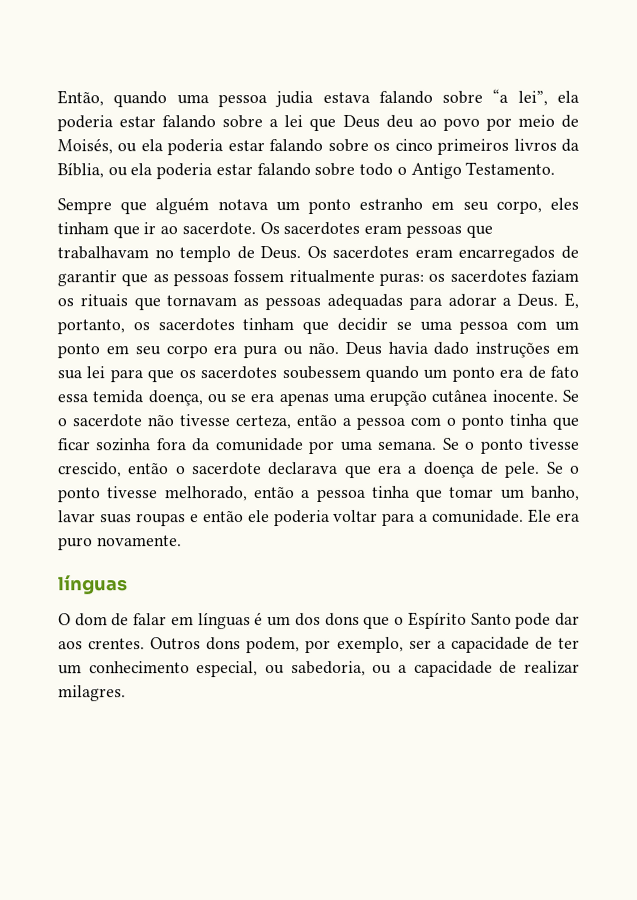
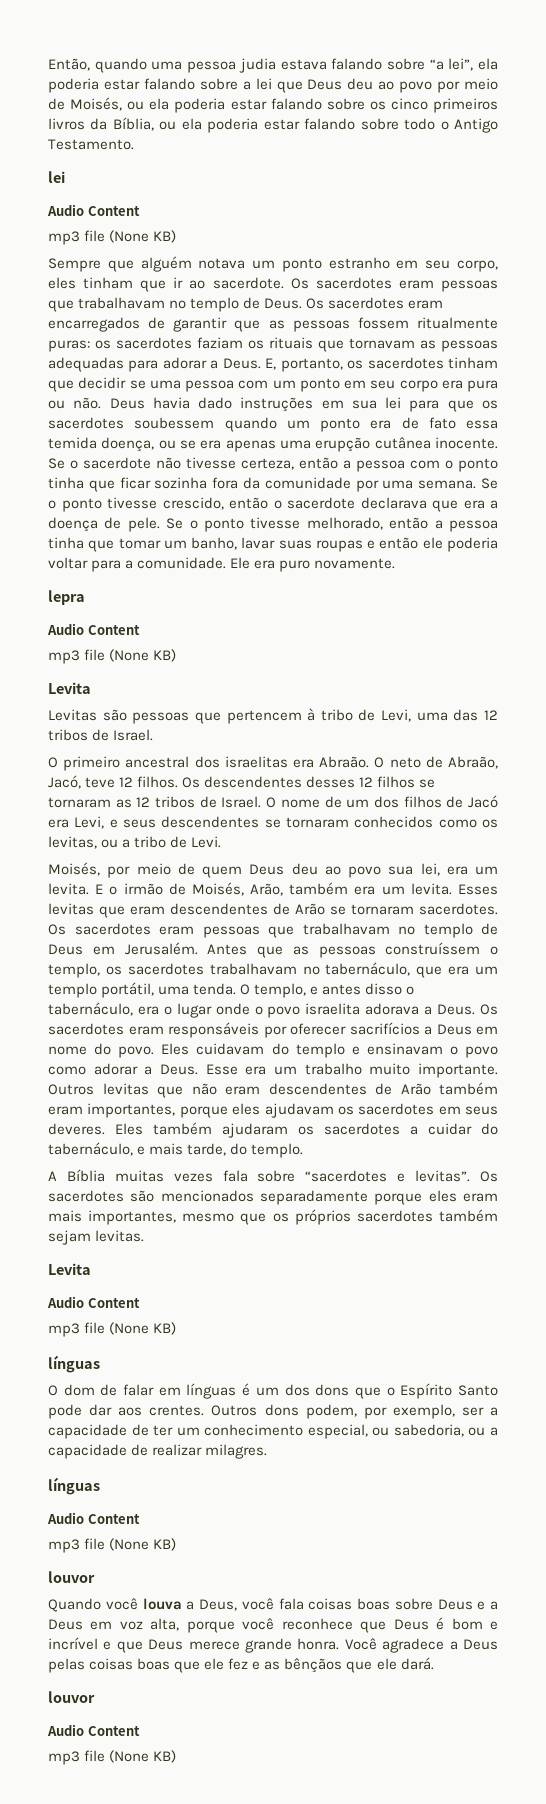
(556, 168) none -> [48,171,65,183] [47,204,140,216] [48,230,177,245] // lei // Audio Content // mp3 file (None KB)
(182, 541) none -> [48,590,85,605] [47,623,140,635] [48,649,177,664] [48,682,91,694] [48,708,498,724] [48,729,154,741] [48,756,498,771] [48,775,436,789] [48,795,498,808] [48,816,498,829] [48,836,222,849] [48,862,498,878] [48,882,499,896] [48,903,498,918] [48,923,498,938] [48,942,498,958] [48,962,498,978] [48,982,415,998] [48,1002,499,1018] [48,1022,498,1038] [48,1043,499,1058] [48,1063,498,1078] [48,1082,498,1098] [48,1103,498,1118] [48,1122,498,1138] [48,1142,304,1158] [48,1169,499,1182] [48,1190,498,1205] [48,1209,498,1225] [48,1230,145,1245] [48,1263,91,1275] [47,1296,140,1308] [48,1322,177,1337] // lepra // Audio Content // mp3 file (None KB) // Levita // Levitas são pessoas que pertencem à tribo de Levi, uma das 12 tribos de Israel. // O primeiro ancestral dos israelitas era Abraão. O neto de Abraão, Jacó, teve 12 filhos. Os descendentes desses 12 filhos se tornaram as 12 tribos de Israel. O nome de um dos filhos de Jacó era Levi, e seus descendentes se tornaram conhecidos como os levitas, ou a tribo de Levi. // Moisés, por meio de quem Deus deu ao povo sua lei, era um levita. E o irmão de Moisés, Arão, também era um levita. Esses levitas que eram descendentes de Arão se tornaram sacerdotes. Os sacerdotes eram pessoas que trabalhavam no templo de Deus em Jerusalém. Antes que as pessoas construíssem o templo, os sacerdotes trabalhavam no tabernáculo, que era um templo portátil, uma tenda. O templo, e antes disso o tabernáculo, era o lugar onde o povo israelita adorava a Deus. Os sacerdotes eram responsáveis por oferecer sacrifícios a Deus em nome do povo. Eles cuidavam do templo e ensinavam o povo como adorar a Deus. Esse era um trabalho muito importante. Outros levitas que não eram descendentes de Arão também eram importantes, porque eles ajudavam os sacerdotes em seus deveres. Eles também ajudaram os sacerdotes a cuidar do tabernáculo, e mais tarde, do templo. // A Bíblia muitas vezes fala sobre “sacerdotes e levitas”. Os sacerdotes são mencionados separadamente porque eles eram mais importantes, mesmo que os próprios sacerdotes também sejam levitas. // Levita // Audio Content // mp3 file (None KB)
(126, 693) none -> [48,1477,100,1495] [47,1512,140,1524] [48,1538,177,1553] [48,1571,95,1583] [48,1598,498,1612] [48,1617,498,1633] [48,1637,498,1653] [48,1657,434,1673] [48,1691,95,1703] [47,1724,140,1736] [48,1750,177,1765] // línguas // Audio Content // mp3 file (None KB) // louvor // Quando você louva a Deus, você fala coisas boas sobre Deus e a Deus em voz alta, porque você reconhece que Deus é bom e incrível e que Deus merece grande honra. Você agradece a Deus pelas coisas boas que ele fez e as bênçãos que ele dará. // louvor // Audio Content // mp3 file (None KB)

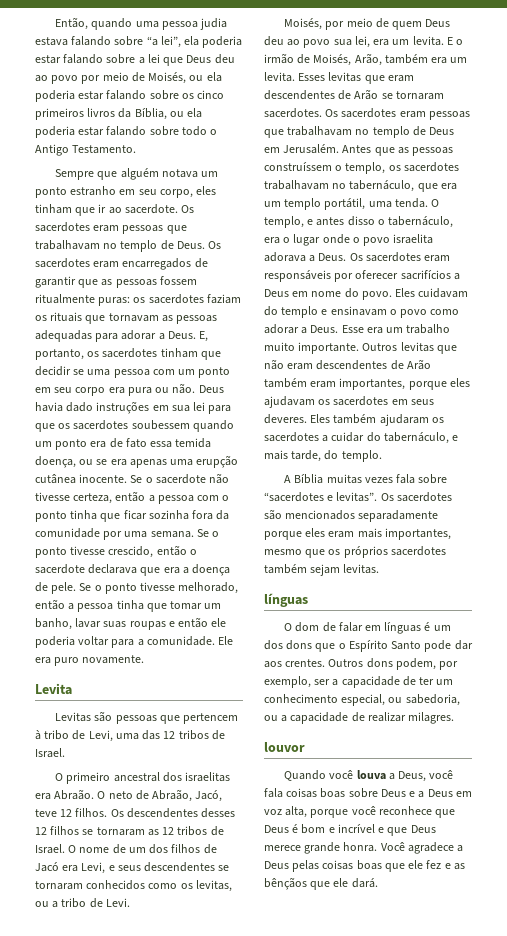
[48,171,65,183] [47,204,140,216] [48,230,177,245] // lei // Audio Content // mp3 file (None KB) -> (137, 149) none
[48,590,85,605] [47,623,140,635] [48,649,177,664] // lepra // Audio Content // mp3 file (None KB) -> (145, 659) none
[48,1263,91,1275] [47,1296,140,1308] [48,1322,177,1337] // Levita // Audio Content // mp3 file (None KB) -> (380, 569) none
[48,1477,100,1495] [47,1512,140,1524] [48,1538,177,1553] // línguas // Audio Content // mp3 file (None KB) -> (455, 718) none
[48,1691,95,1703] [47,1724,140,1736] [48,1750,177,1765] // louvor // Audio Content // mp3 file (None KB) -> (378, 883) none

